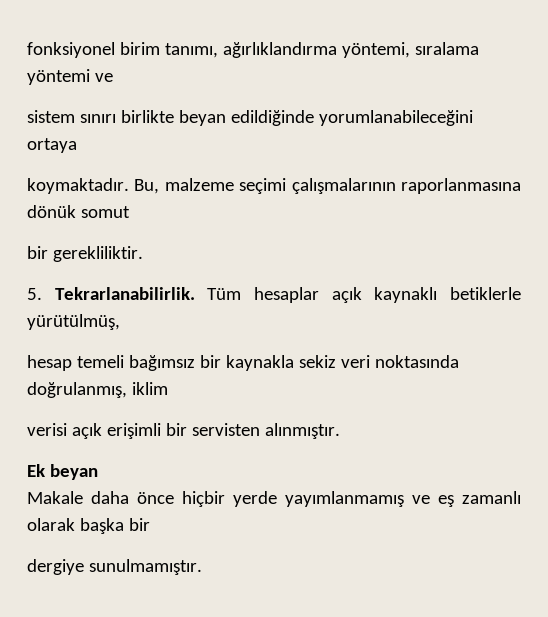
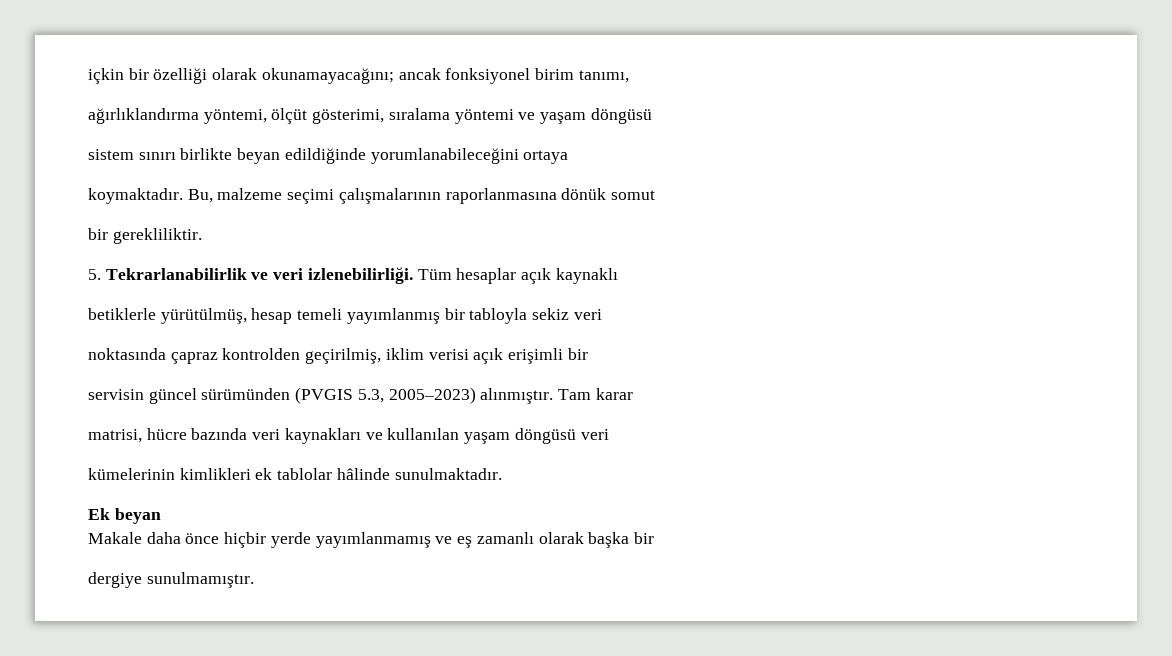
(27, 50) none -> [88,68,441,84] içkin bir özelliği olarak okunamayacağını; ancak
(218, 50) none -> (629, 76) //
(410, 50) none -> [271,108,385,124] ölçüt gösterimi,
(113, 77) none -> [540,108,652,124] yaşam döngüsü
[54,287,195,300] Tekrarlanabilirlik. -> [105,267,413,284] Tekrarlanabilirlik ve veri izlenebilirliği.
(438, 295) none -> (618, 276) //
(120, 322) // -> (247, 316) none
[128,355,294,371] bağımsız bir kaynakla -> [346,308,528,324] yayımlanmış bir tabloyla
[374,355,459,368] [27,382,127,398] noktasında doğrulanmış, -> [88,348,382,364] // noktasında çapraz kontrolden geçirilmiş,
(168, 388) // -> (424, 354) none
[191,423,340,439] servisten alınmıştır. -> [88,387,633,404] [88,428,609,444] [88,468,502,480] // servisin güncel sürümünden (PVGIS 5.3, 2005–2023) alınmıştır. Tam karar // matrisi, hücre bazında veri kaynakları ve kullanılan yaşam döngüsü veri // kümelerinin kimlikleri ek tablolar hâlinde sunulmaktadır.

